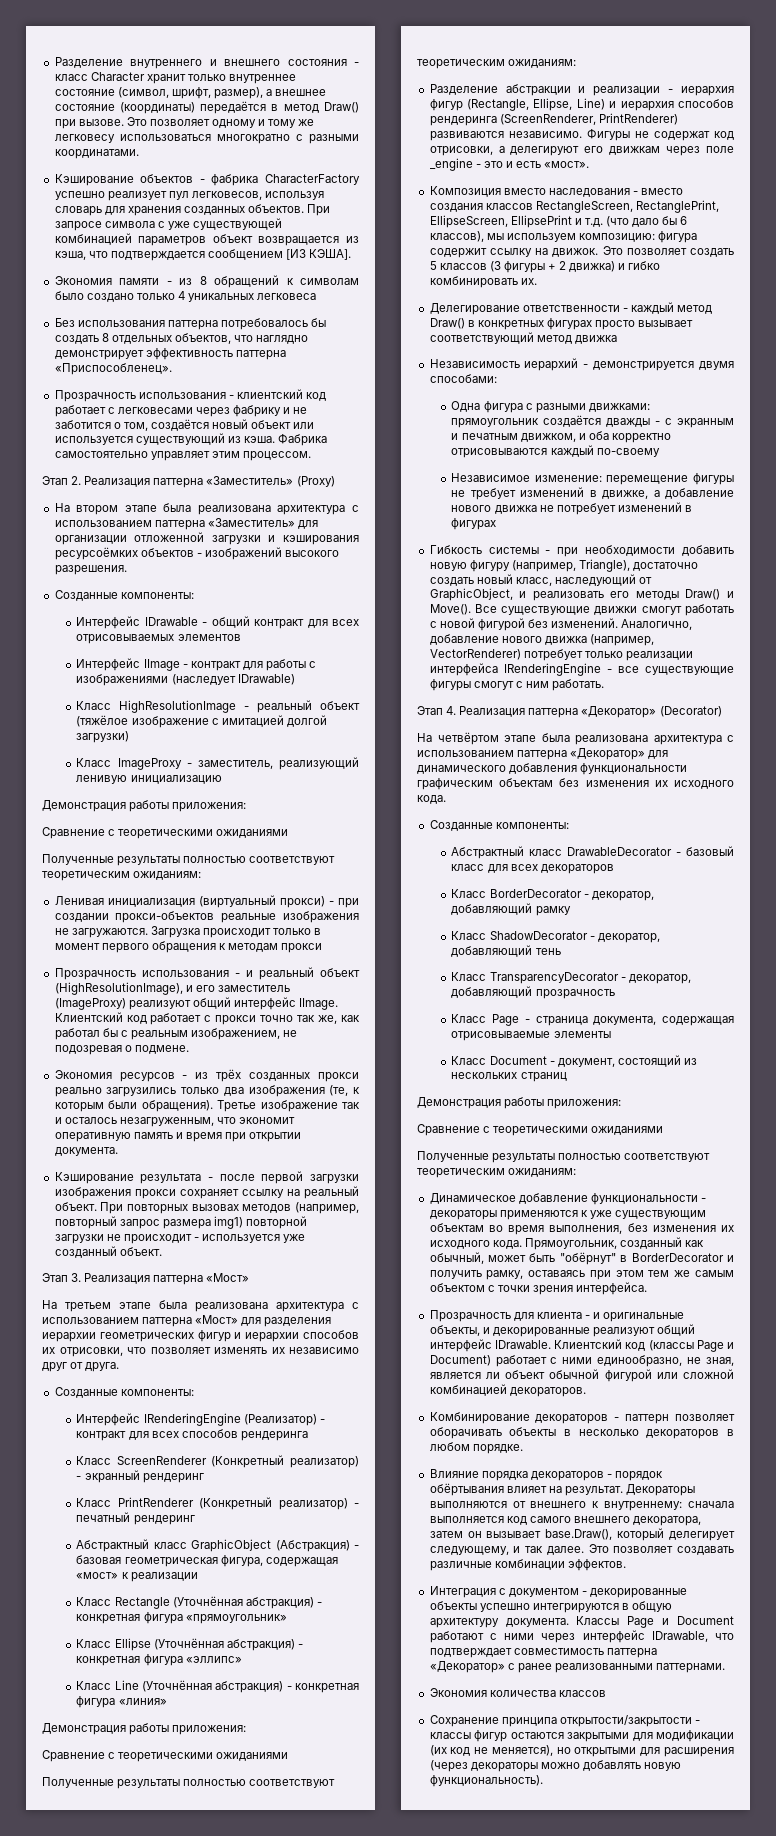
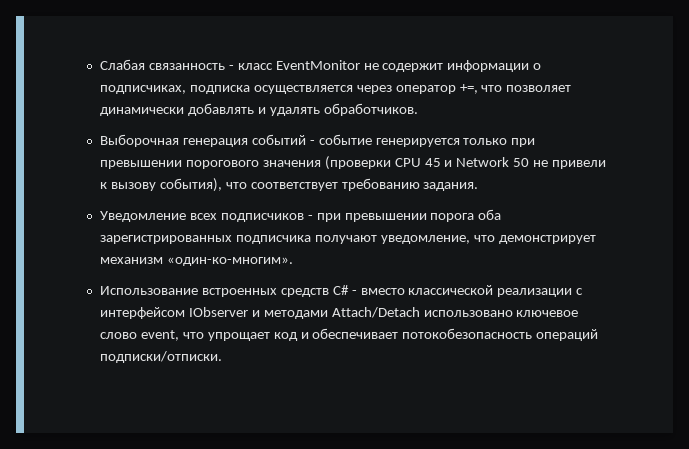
[54,57,359,69] [54,72,297,84] [54,87,327,99] [54,101,359,114] [54,117,315,129] [54,134,359,144] [54,149,139,159] [54,174,360,186] [54,191,325,201] [54,204,331,216] [54,218,283,231] [54,233,359,246] [54,249,352,261] [54,275,359,288] [54,291,317,302] [54,318,327,330] [54,333,309,344] [54,348,286,360] [54,363,172,375] [54,389,327,402] [54,405,308,417] [54,419,315,431] [54,433,328,446] [54,451,311,461] [42,476,335,488] [54,503,360,515] [54,518,318,530] [54,532,359,545] [54,547,340,560] [54,565,127,575] [54,590,194,601] [76,616,359,629] [76,634,241,644] [76,658,317,671] [76,674,295,686] [76,700,360,713] [76,715,327,728] [76,731,130,743] [76,757,359,770] [76,775,222,784] [42,800,247,812] [42,827,289,839] [42,854,336,866] [42,871,202,881] [54,895,359,908] [54,911,359,923] [54,926,322,938] [54,941,323,953] [54,967,360,980] [54,982,290,995] [54,997,339,1010] [54,1012,360,1025] [54,1028,298,1040] [54,1045,189,1055] [54,1069,360,1082] [54,1085,360,1097] [54,1100,360,1112] [54,1117,296,1127] [54,1132,302,1142] [54,1147,118,1156] [54,1171,359,1184] [54,1186,359,1199] [54,1202,359,1214] [54,1216,308,1229] [54,1234,306,1244] [54,1246,162,1258] [42,1273,250,1285] [42,1300,359,1312] [42,1315,332,1327] [42,1330,359,1342] [42,1347,359,1357] [42,1362,120,1372] [54,1387,194,1398] [76,1413,325,1426] [76,1429,308,1441] [76,1455,359,1468] [76,1470,204,1483] [76,1497,359,1510] [76,1512,195,1525] [76,1539,359,1552] [76,1555,338,1567] [76,1572,198,1582] [76,1596,322,1609] [76,1612,287,1624] [76,1638,303,1651] [76,1654,242,1666] [76,1680,359,1693] [76,1696,167,1708] [42,1723,247,1735] [42,1750,289,1762] [42,1777,336,1789] [417,59,577,69] [429,84,734,96] [429,98,734,111] [429,113,678,126] [429,129,734,141] [429,146,734,156] [429,158,590,171] [429,186,684,197] [429,200,719,213] [429,215,688,228] [429,231,698,243] [429,246,734,258] [429,261,661,273] [429,276,537,288] [429,302,713,315] [429,318,694,330] [429,332,617,344] [429,358,734,371] [429,374,497,383] [451,401,650,413] [451,415,734,428] [451,431,671,443] [451,445,660,458] [451,473,734,485] [451,487,734,500] [451,502,692,515] [451,518,497,530] [429,545,734,557] [429,559,699,572] [429,574,653,586] [429,588,734,601] [429,604,734,616] [429,618,693,631] [429,634,654,646] [429,649,693,661] [429,663,734,676] [429,679,605,691] [417,706,722,718] [417,732,734,745] [417,748,669,760] [417,763,688,775] [417,778,734,790] [417,795,446,804] [429,820,569,831] [451,846,734,859] [451,864,614,874] [451,889,654,901] [451,903,571,916] [451,931,660,943] [451,945,561,957] [451,972,691,984] [451,986,615,999] [451,1014,734,1026] [451,1031,611,1041] [451,1055,697,1067] [451,1072,567,1082] [417,1097,622,1109] [417,1124,664,1136] [417,1151,711,1163] [417,1168,577,1178] [429,1193,706,1205] [429,1210,707,1220] [429,1223,734,1235] [429,1237,705,1250] [429,1252,734,1265] [429,1270,734,1280] [429,1282,648,1295] [429,1310,685,1322] [429,1324,696,1337] [429,1339,734,1352] [429,1355,734,1367] [429,1369,734,1382] [429,1384,586,1397] [429,1412,735,1424] [429,1427,734,1439] [429,1442,523,1454] [429,1469,664,1481] [429,1483,696,1496] [429,1501,734,1511] [429,1516,702,1526] [429,1528,735,1541] [429,1544,734,1555] [429,1559,626,1571] [429,1586,688,1598] [429,1601,673,1613] [429,1616,734,1628] [429,1630,734,1643] [429,1648,657,1658] [429,1661,726,1673] [429,1688,606,1697] [429,1715,700,1727] [429,1730,734,1742] [429,1745,734,1757] [429,1760,682,1772] [429,1775,543,1787] Разделение внутреннего и внешнего состояния - класс Character хранит только внутреннее состояние (символ, шрифт, размер), а внешнее состояние (координаты) передаётся в метод Draw() при вызове. Это позволяет одному и тому же легковесу использоваться многократно с разными координатами. // Кэширование объектов - фабрика CharacterFactory успешно реализует пул легковесов, используя словарь для хранения созданных объектов. При запросе символа с уже существующей комбинацией параметров объект возвращается из кэша, что подтверждается сообщением [ИЗ КЭША]. // Экономия памяти - из 8 обращений к символам было создано только 4 уникальных легковеса // Без использования паттерна потребовалось бы создать 8 отдельных объектов, что наглядно демонстрирует эффективность паттерна «Приспособленец». // Прозрачность использования - клиентский код работает с легковесами через фабрику и не заботится о том, создаётся новый объект или используется существующий из кэша. Фабрика самостоятельно управляет этим процессом. // Этап 2. Реализация паттерна «Заместитель» (Proxy) // На втором этапе была реализована архитектура с использованием паттерна «Заместитель» для организации отложенной загрузки и кэширования ресурсоёмких объектов - изображений высокого разрешения. // Созданные компоненты: // Интерфейс IDrawable - общий контракт для всех отрисовываемых элементов // Интерфейс IImage - контракт для работы с изображениями (наследует IDrawable) // Класс HighResolutionImage - реальный объект (тяжёлое изображение с имитацией долгой загрузки) // Класс ImageProxy - заместитель, реализующий ленивую инициализацию // Демонстрация работы приложения: // Сравнение с теоретическими ожиданиями // Полученные результаты полностью соответствуют теоретическим ожиданиям: // Ленивая инициализация (виртуальный прокси) - при создании прокси-объектов реальные изображения не загружаются. Загрузка происходит только в момент первого обращения к методам прокси // Прозрачность использования - и реальный объект (HighResolutionImage), и его заместитель (ImageProxy) реализуют общий интерфейс IImage. Клиентский код работает с прокси точно так же, как работал бы с реальным изображением, не подозревая о подмене. // Экономия ресурсов - из трёх созданных прокси реально загрузились только два изображения (те, к которым были обращения). Третье изображение так и осталось незагруженным, что экономит оперативную память и время при открытии документа. // Кэширование результата - после первой загрузки изображения прокси сохраняет ссылку на реальный объект. При повторных вызовах методов (например, повторный запрос размера img1) повторной загрузки не происходит - используется уже созданный объект. // Этап 3. Реализация паттерна «Мост» // На третьем этапе была реализована архитектура с использованием паттерна «Мост» для разделения иерархии геометрических фигур и иерархии способов их отрисовки, что позволяет изменять их независимо друг от друга. // Созданные компоненты: // Интерфейс IRenderingEngine (Реализатор) - контракт для всех способов рендеринга // Класс ScreenRenderer (Конкретный реализатор) - экранный рендеринг // Класс PrintRenderer (Конкретный реализатор) - печатный рендеринг // Абстрактный класс GraphicObject (Абстракция) - базовая геометрическая фигура, содержащая «мост» к реализации // Класс Rectangle (Уточнённая абстракция) - конкретная фигура «прямоугольник» // Класс Ellipse (Уточнённая абстракция) - конкретная фигура «эллипс» // Класс Line (Уточнённая абстракция) - конкретная фигура «линия» // Демонстрация работы приложения: // Сравнение с теоретическими ожиданиями // Полученные результаты полностью соответствуют теоретическим ожиданиям: // Разделение абстракции и реализации - иерархия фигур (Rectangle, Ellipse, Line) и иерархия способов рендеринга (ScreenRenderer, PrintRenderer) развиваются независимо. Фигуры не содержат код отрисовки, а делегируют его движкам через поле _engine - это и есть «мост». // Композиция вместо наследования - вместо создания классов RectangleScreen, RectanglePrint, EllipseScreen, EllipsePrint и т.д. (что дало бы 6 классов), мы используем композицию: фигура содержит ссылку на движок. Это позволяет создать 5 классов (3 фигуры + 2 движка) и гибко комбинировать их. // Делегирование ответственности - каждый метод Draw() в конкретных фигурах просто вызывает соответствующий метод движка // Независимость иерархий - демонстрируется двумя способами: // Одна фигура с разными движками: прямоугольник создаётся дважды - с экранным и печатным движком, и оба корректно отрисовываются каждый по-своему // Независимое изменение: перемещение фигуры не требует изменений в движке, а добавление нового движка не потребует изменений в фигурах // Гибкость системы - при необходимости добавить новую фигуру (например, Triangle), достаточно создать новый класс, наследующий от GraphicObject, и реализовать его методы Draw() и Move(). Все существующие движки смогут работать с новой фигурой без изменений. Аналогично, добавление нового движка (например, VectorRenderer) потребует только реализации интерфейса IRenderingEngine - все существующие фигуры смогут с ним работать. // Этап 4. Реализация паттерна «Декоратор» (Decorator) // На четвёртом этапе была реализована архитектура с использованием паттерна «Декоратор» для динамического добавления функциональности графическим объектам без изменения их исходного кода. // Созданные компоненты: // Абстрактный класс DrawableDecorator - базовый класс для всех декораторов // Класс BorderDecorator - декоратор, добавляющий рамку // Класс ShadowDecorator - декоратор, добавляющий тень // Класс TransparencyDecorator - декоратор, добавляющий прозрачность // Класс Page - страница документа, содержащая отрисовываемые элементы // Класс Document - документ, состоящий из нескольких страниц // Демонстрация работы приложения: // Сравнение с теоретическими ожиданиями // Полученные результаты полностью соответствуют теоретическим ожиданиям: // Динамическое добавление функциональности - декораторы применяются к уже существующим объектам во время выполнения, без изменения их исходного кода. Прямоугольник, созданный как обычный, может быть "обёрнут" в BorderDecorator и получить рамку, оставаясь при этом тем же самым объектом с точки зрения интерфейса. // Прозрачность для клиента - и оригинальные объекты, и декорированные реализуют общий интерфейс IDrawable. Клиентский код (классы Page и Document) работает с ними единообразно, не зная, является ли объект обычной фигурой или сложной комбинацией декораторов. // Комбинирование декораторов - паттерн позволяет оборачивать объекты в несколько декораторов в любом порядке. // Влияние порядка декораторов - порядок обёртывания влияет на результат. Декораторы выполняются от внешнего к внутреннему: сначала выполняется код самого внешнего декоратора, затем он вызывает base.Draw(), который делегирует следующему, и так далее. Это позволяет создавать различные комбинации эффектов. // Интеграция с документом - декорированные объекты успешно интегрируются в общую архитектуру документа. Классы Page и Document работают с ними через интерфейс IDrawable, что подтверждает совместимость паттерна «Декоратор» с ранее реализованными паттернами. // Экономия количества классов // Сохранение принципа открытости/закрытости - классы фигур остаются закрытыми для модификации (их код не меняется), но открытыми для расширения (через декораторы можно добавлять новую функциональность). -> [99,59,542,72] [99,84,572,94] [99,103,418,116] [99,134,536,147] [99,156,607,170] [99,178,479,192] [99,209,502,222] [99,235,596,244] [99,257,293,266] [99,285,584,297] [99,307,579,319] [99,328,599,341] [99,351,222,363] Слабая связанность - класс EventMonitor не содержит информации о подписчиках, подписка осуществляется через оператор +=, что позволяет динамически добавлять и удалять обработчиков. // Выборочная генерация событий - событие генерируется только при превышении порогового значения (проверки CPU 45 и Network 50 не привели к вызову события), что соответствует требованию задания. // Уведомление всех подписчиков - при превышении порога оба зарегистрированных подписчика получают уведомление, что демонстрирует механизм «один-ко-многим». // Использование встроенных средств C# - вместо классической реализации с интерфейсом IObserver и методами Attach/Detach использовано ключевое слово event, что упрощает код и обеспечивает потокобезопасность операций подписки/отписки.

